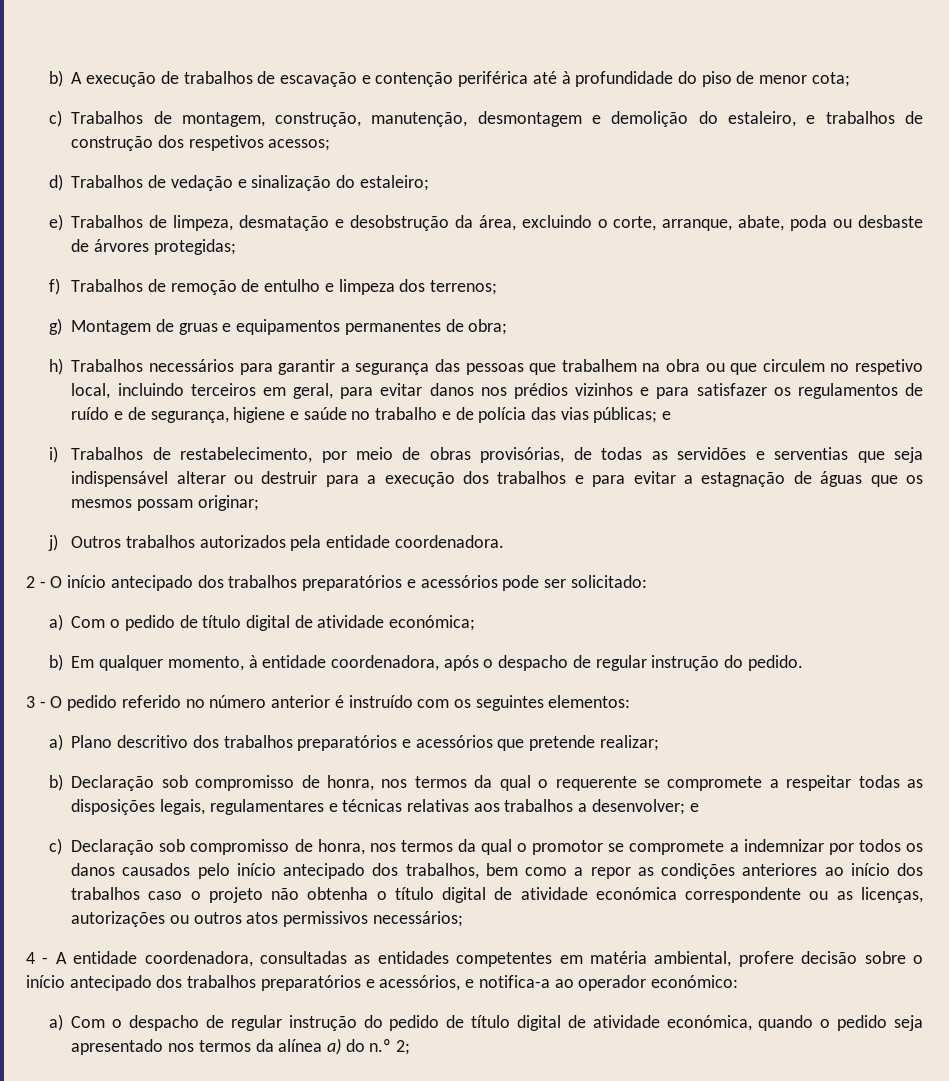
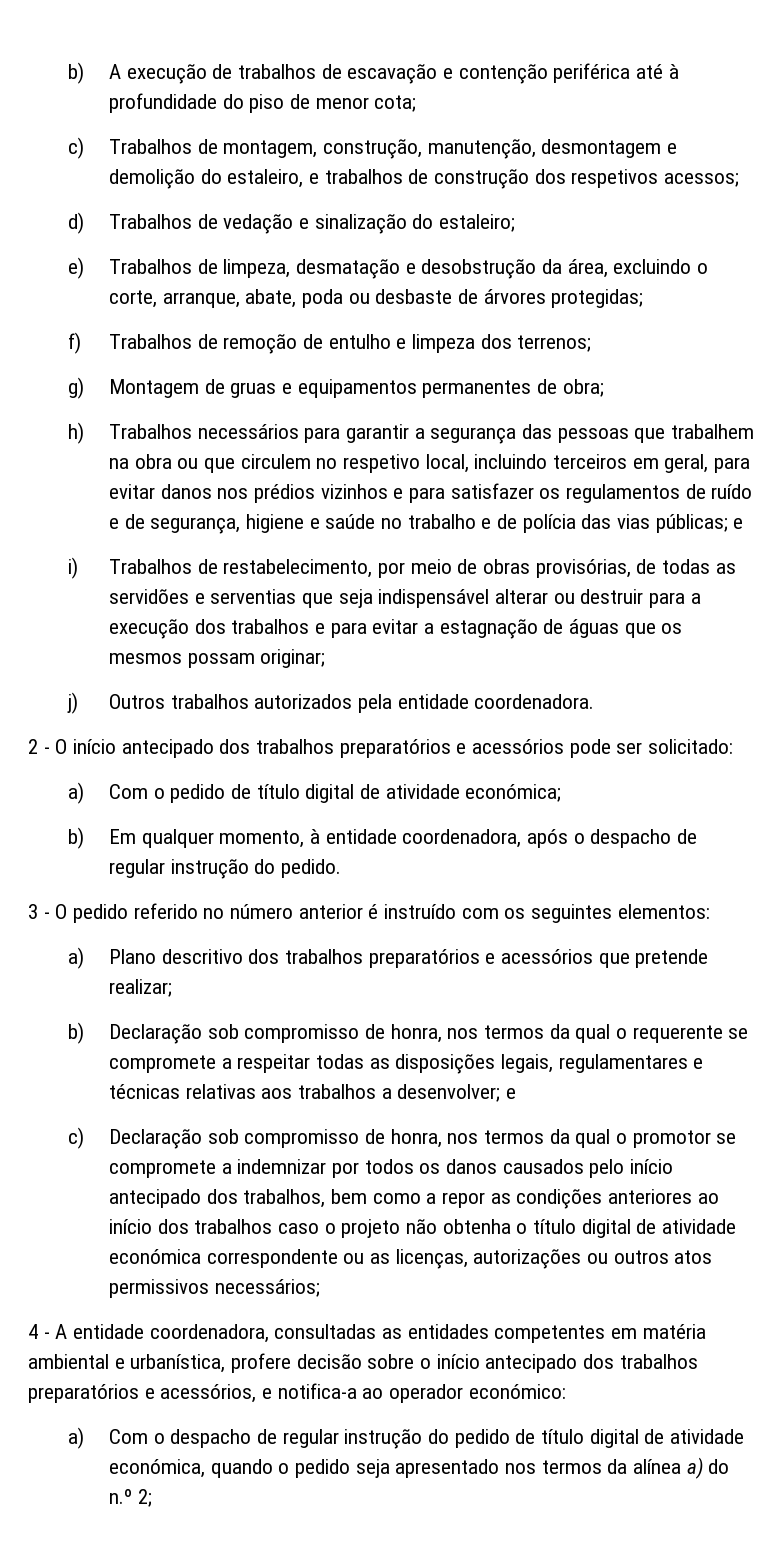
[654,951,732,967] ambiental, -> [28,1354,226,1373] ambiental e urbanística,

